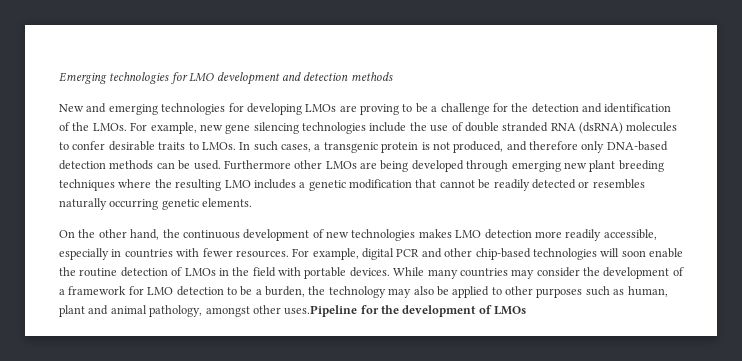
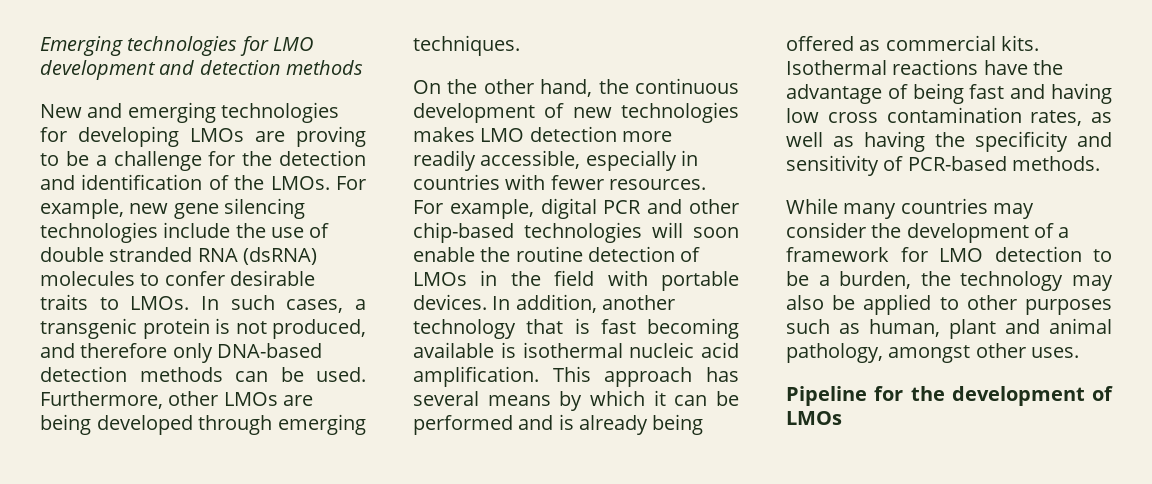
[223,160,291,170] Furthermore -> [40,391,163,409] Furthermore,
[563,160,664,172] [59,179,645,191] [59,198,253,210] new plant breeding techniques where the resulting LMO includes a genetic modification that cannot be readily detected or resembles naturally occurring genetic elements. -> [413,35,520,56] techniques.
(390, 272) none -> [492,294,675,313] [413,318,739,339] [413,342,739,358] [413,366,739,387] [413,390,739,411] [413,414,704,435] [786,35,1039,51] [786,59,1063,75] [786,83,1112,104] [786,107,1112,126] [786,131,1112,152] [786,155,1100,176] In addition, another technology that is fast becoming available is isothermal nucleic acid amplification. This approach has several means by which it can be performed and is already being offered as commercial kits. Isothermal reactions have the advantage of being fast and having low cross contamination rates, as well as having the specificity and sensitivity of PCR-based methods. //
[284,305,358,317] uses.Pipeline -> [1030,347,1079,358] [786,386,867,406] uses. // Pipeline

